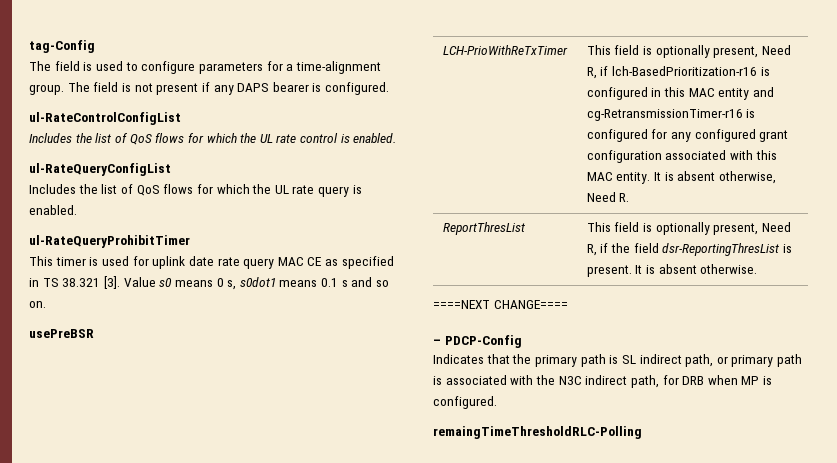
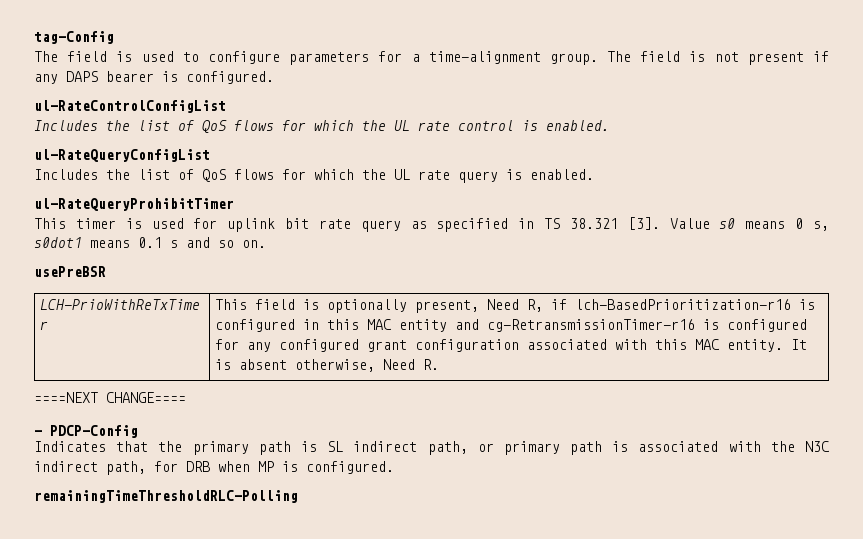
[188,256,322,269] date rate query MAC CE -> [285,218,401,232] bit rate query
[442,222,525,235] [586,222,791,235] [586,243,792,256] [586,264,758,277] // ReportThresList | This field is optionally present, Need R, if the field dsr-ReportingThresList is present. It is absent otherwise. -> (439, 364) none
[433,426,642,439] remaingTimeThresholdRLC-Polling -> [34,490,298,503] remainingTimeThresholdRLC-Polling

